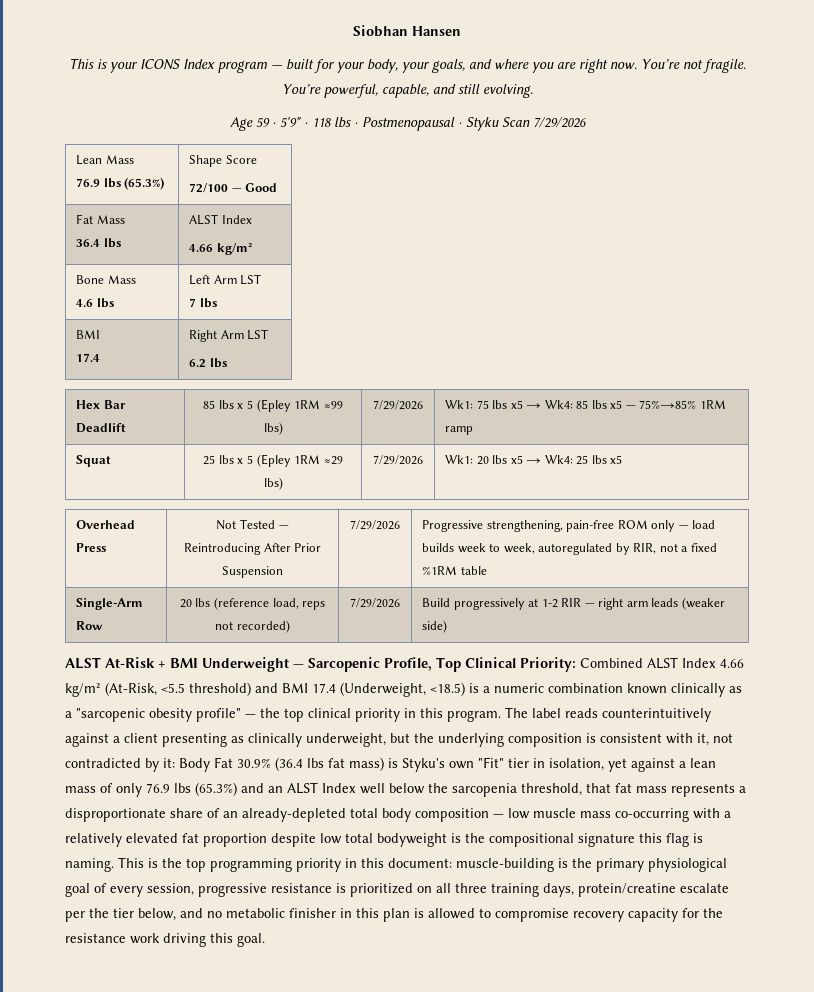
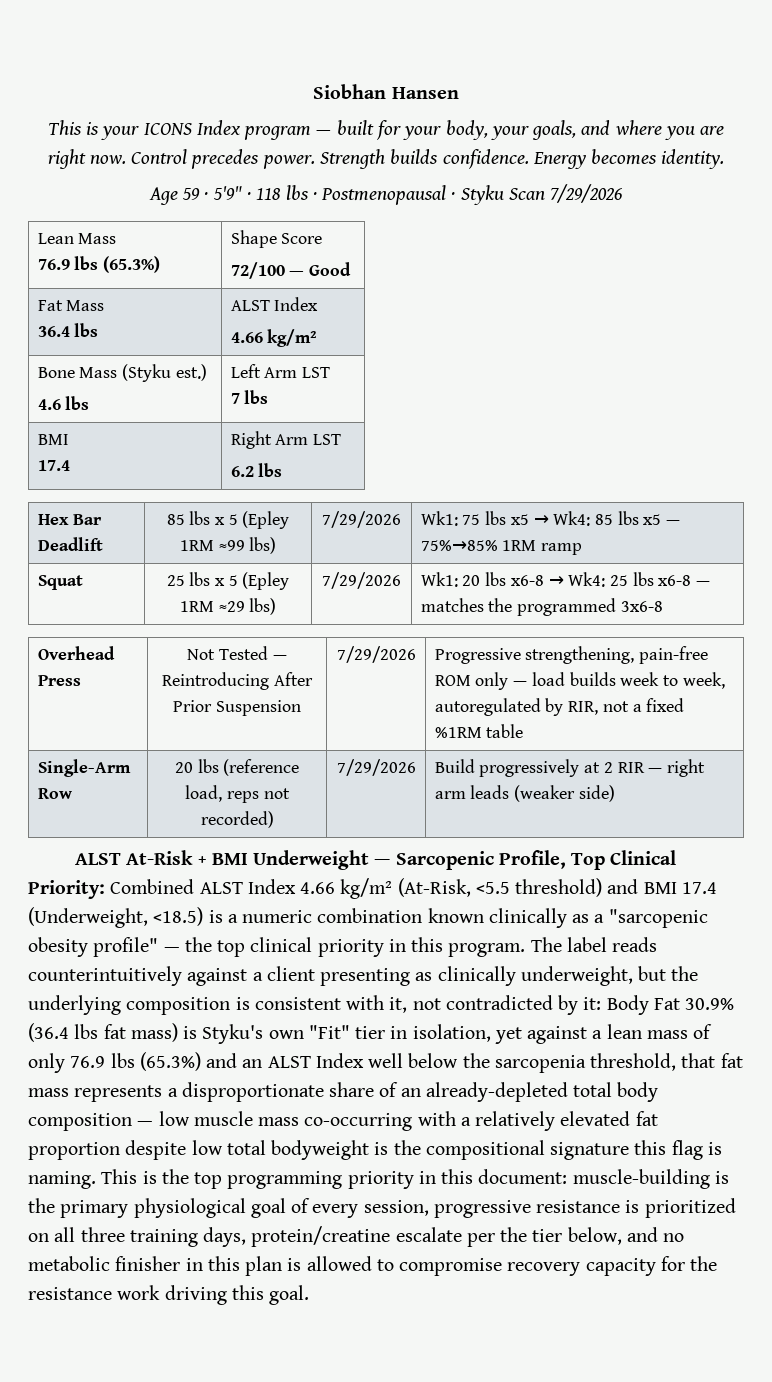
[640,59,746,73] [281,84,533,98] You’re not fragile. You’re powerful, capable, and still evolving. -> [131,149,725,169] Control precedes power. Strength builds confidence. Energy becomes identity.
(136, 279) none -> [122,364,207,382] (Styku est.)
[510,455,523,464] x5 -> [510,575,544,586] x6-8
[610,455,623,464] x5 -> [658,575,711,586] [420,598,663,616] x6-8 — matches the programmed 3x6-8
[541,599,558,608] 1-2 -> [603,762,613,773] 2

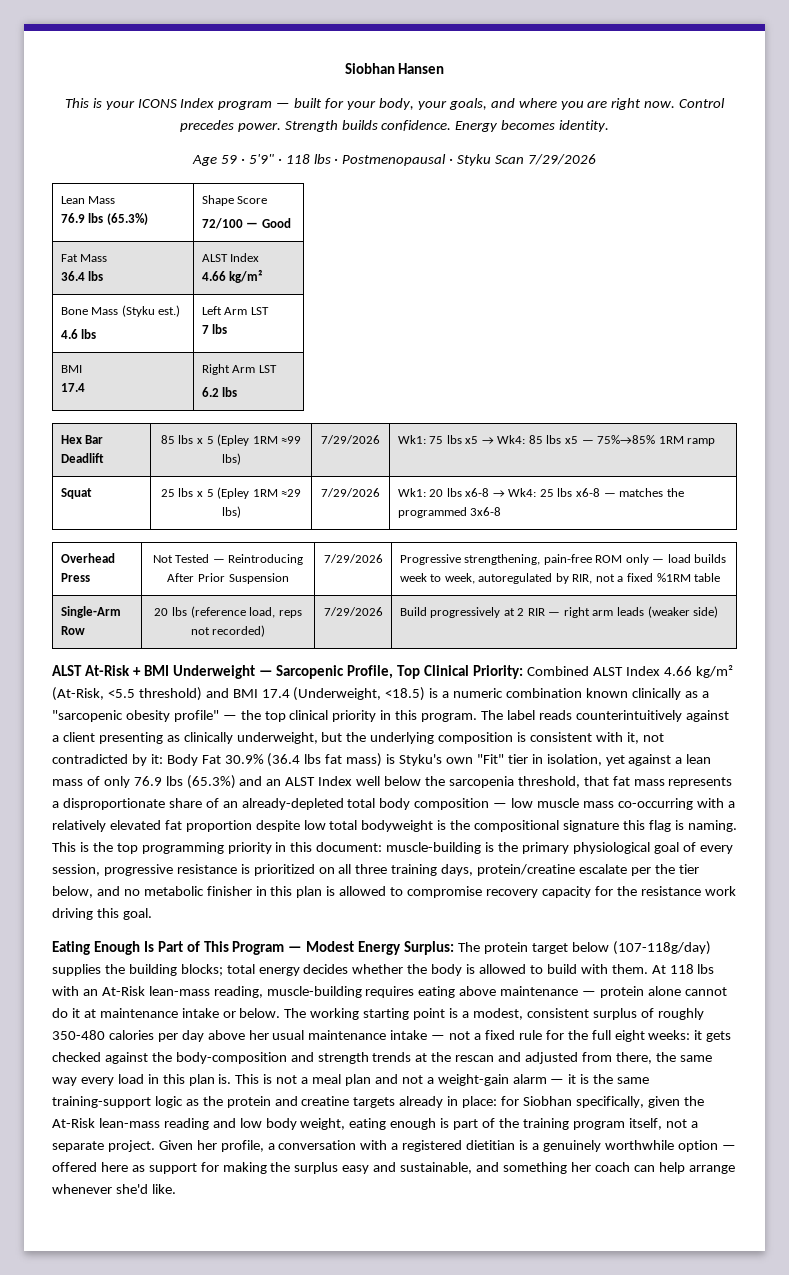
(310, 1295) none -> [52,941,711,955] [52,964,715,976] [52,986,727,998] [52,1008,704,1020] [52,1030,732,1042] [52,1052,712,1064] [52,1074,650,1086] [52,1096,704,1108] [52,1118,698,1130] [52,1140,736,1152] [52,1162,735,1174] [52,1184,176,1194] // Eating Enough Is Part of This Program — Modest Energy Surplus: The protein target below (107-118g/day) supplies the building blocks; total energy decides whether the body is allowed to build with them. At 118 lbs with an At-Risk lean-mass reading, muscle-building requires eating above maintenance — protein alone cannot do it at maintenance intake or below. The working starting point is a modest, consistent surplus of roughly 350-480 calories per day above her usual maintenance intake — not a fixed rule for the full eight weeks: it gets checked against the body-composition and strength trends at the rescan and adjusted from there, the same way every load in this plan is. This is not a meal plan and not a weight-gain alarm — it is the same training-support logic as the protein and creatine targets already in place: for Siobhan specifically, given the At-Risk lean-mass reading and low body weight, eating enough is part of the training program itself, not a separate project. Given her profile, a conversation with a registered dietitian is a genuinely worthwhile option — offered here as support for making the surplus easy and sustainable, and something her coach can help arrange whenever she'd like.

